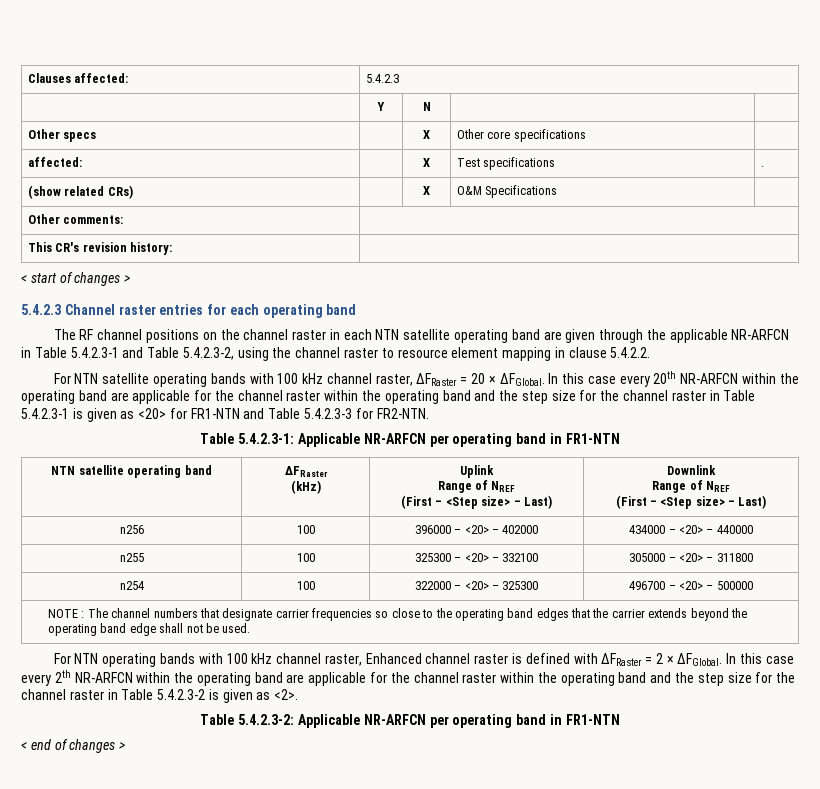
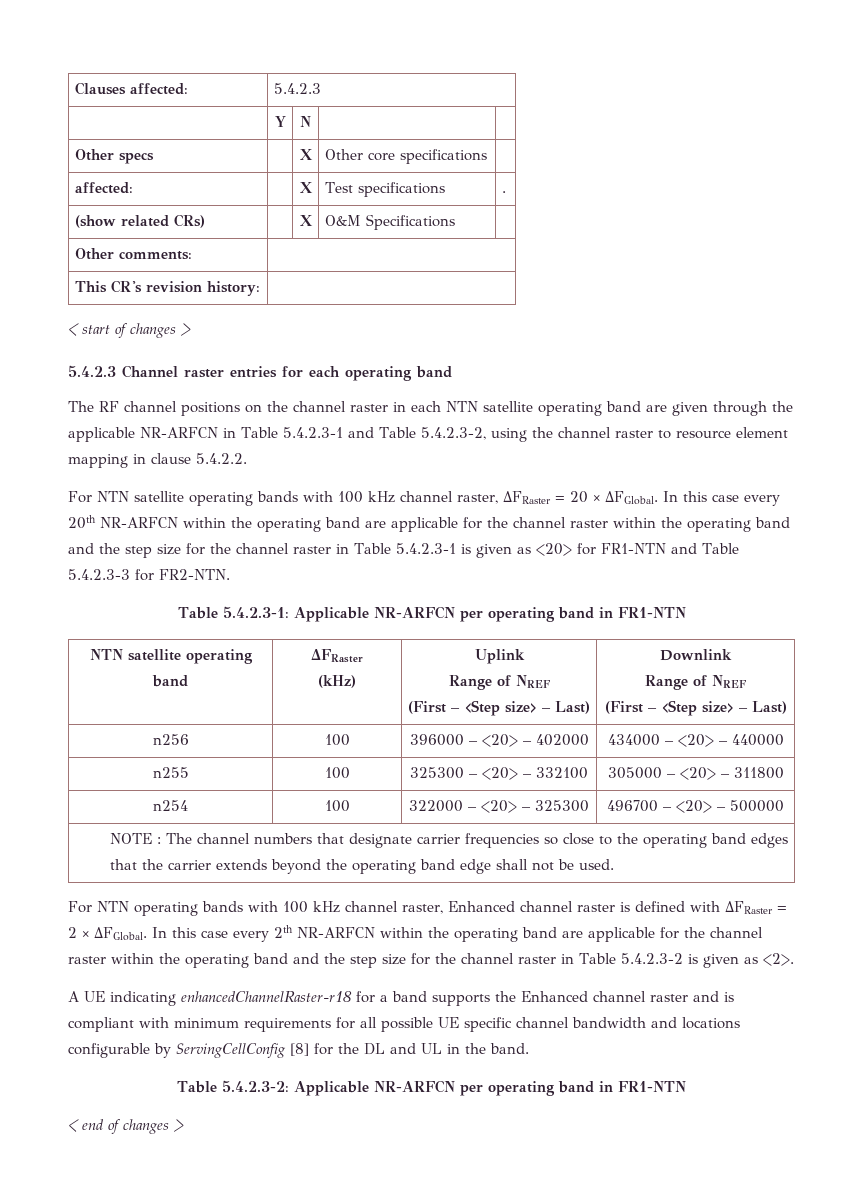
(299, 694) none -> [68,991,734,1006] [68,1017,740,1032] [68,1043,529,1058] // A UE indicating enhancedChannelRaster-r18 for a band supports the Enhanced channel raster and is compliant with minimum requirements for all possible UE specific channel bandwidth and locations configurable by ServingCellConfig [8] for the DL and UL in the band.

